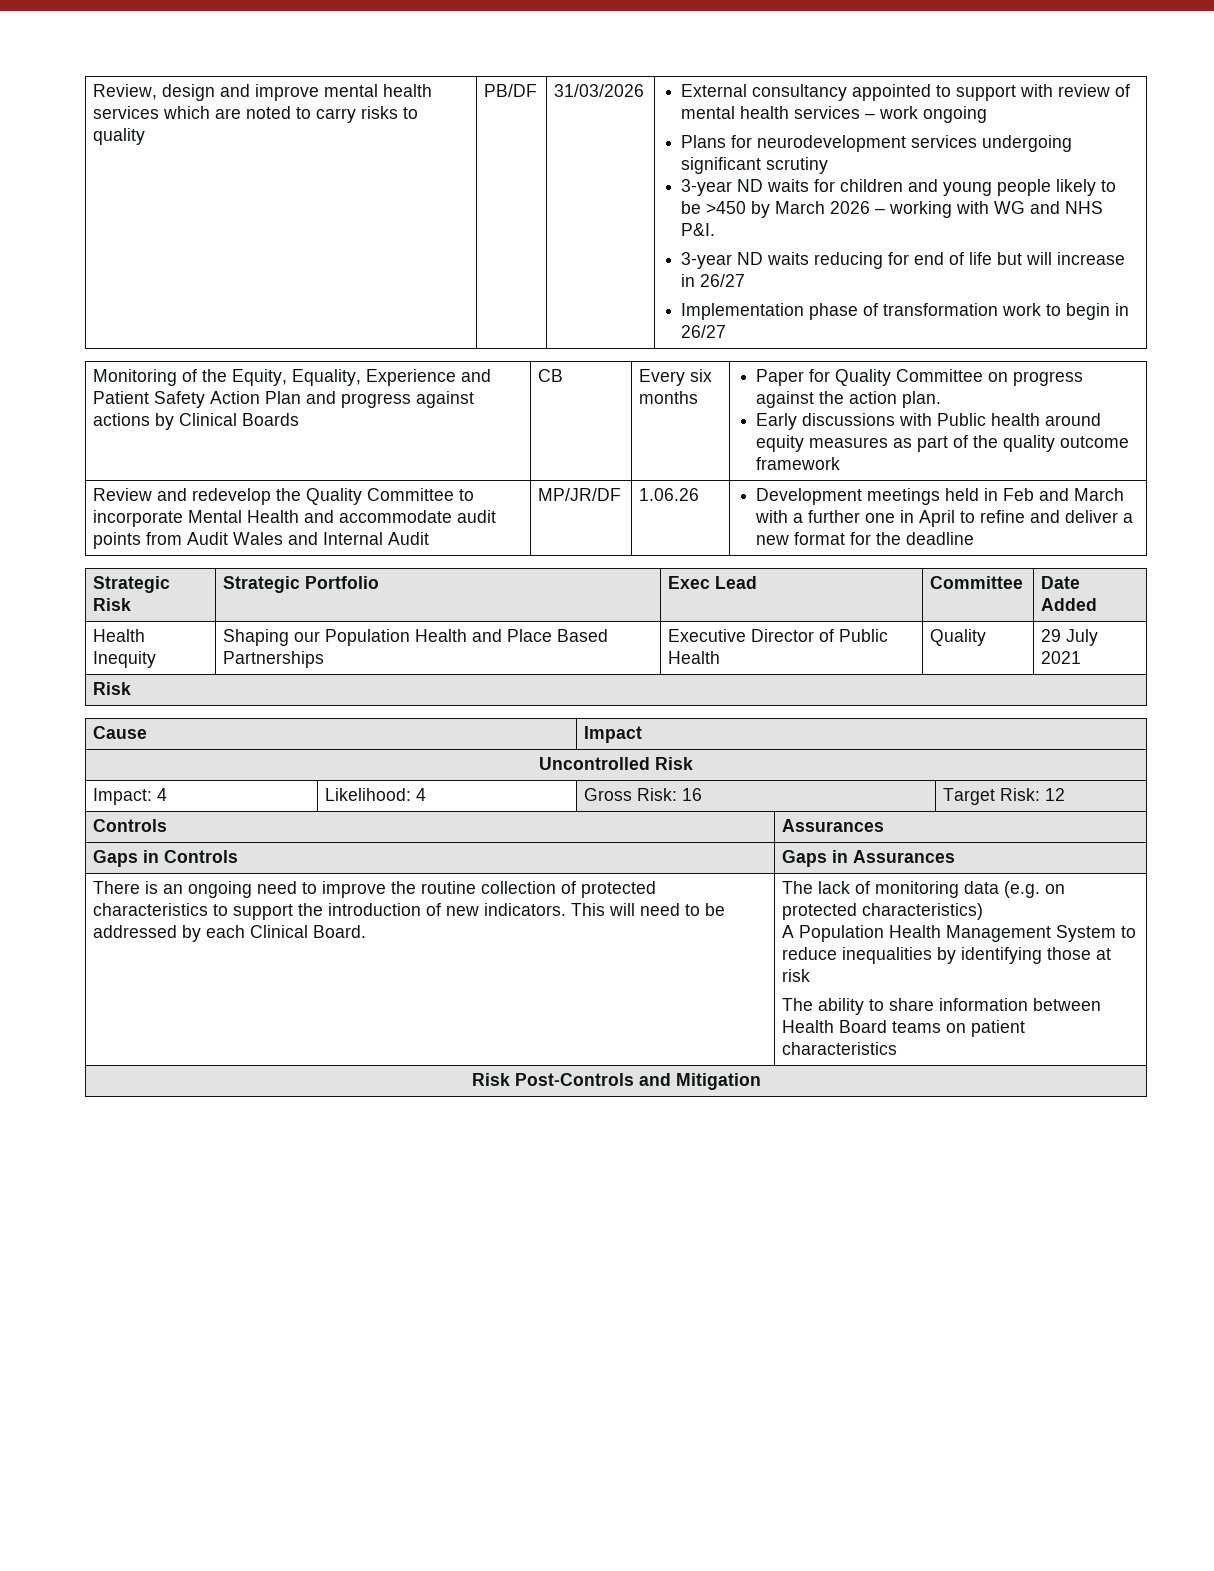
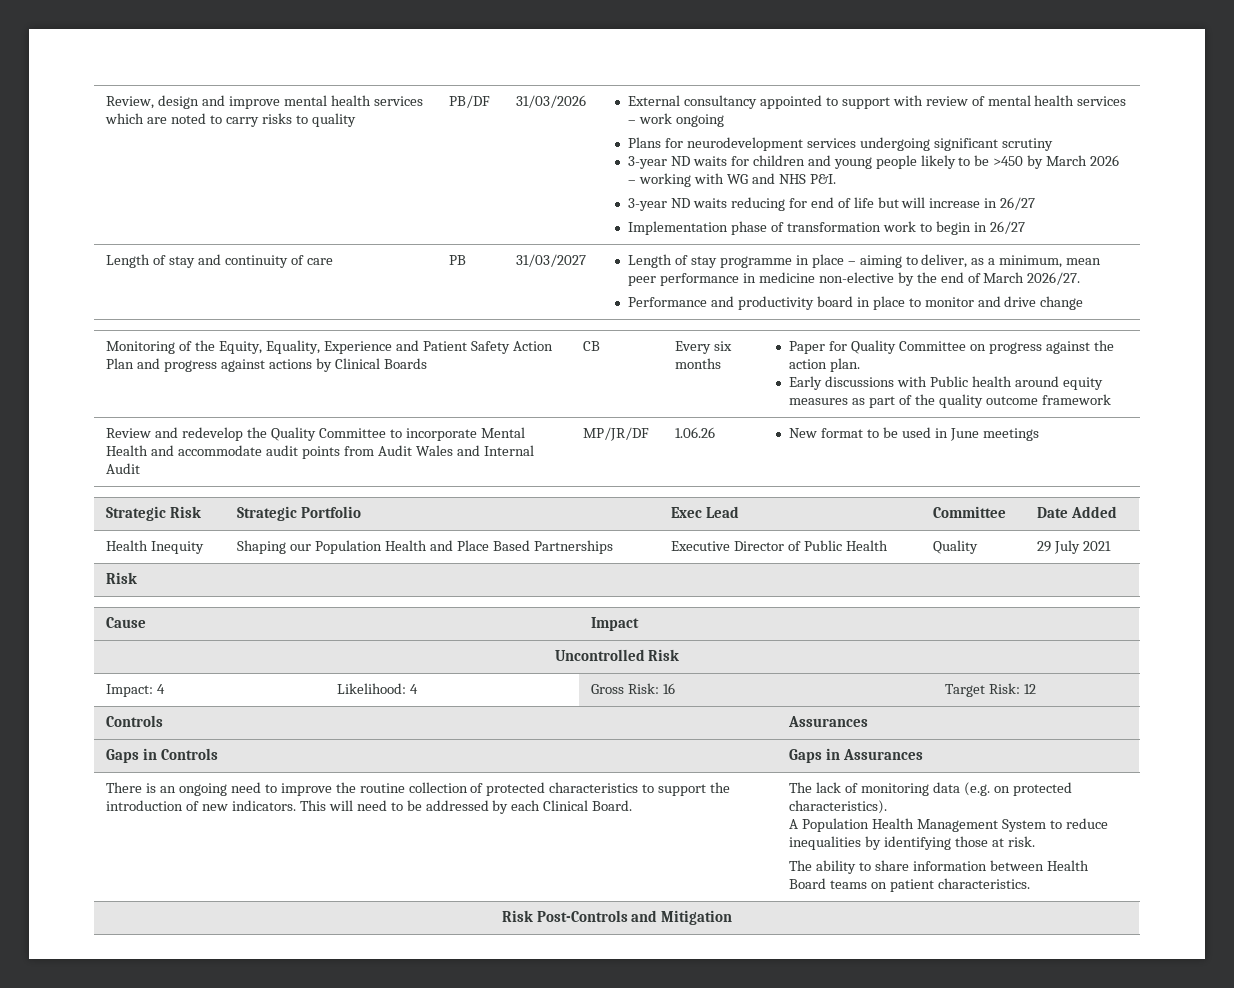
(727, 331) none -> [106,254,333,268] [449,255,467,265] [516,254,587,267] [628,254,1102,268] [628,272,1081,286] [628,296,1084,310] // Length of stay and continuity of care | PB | 31/03/2027 | Length of stay programme in place – aiming to deliver, as a minimum, mean peer performance in medicine non-elective by the end of March 2026/27. // Performance and productivity board in place to monitor and drive change
[756,488,1125,505] [755,510,1134,527] [756,532,975,545] Development meetings held in Feb and March with a further one in April to refine and deliver a new format for the deadline -> [789,427,1039,441] New format to be used in June meetings
[862,903,984,920] characteristics) -> [789,800,888,814] characteristics).
[782,969,811,982] risk -> [1007,836,1035,847] risk.
[782,1042,898,1055] characteristics -> [937,878,1030,889] characteristics.

